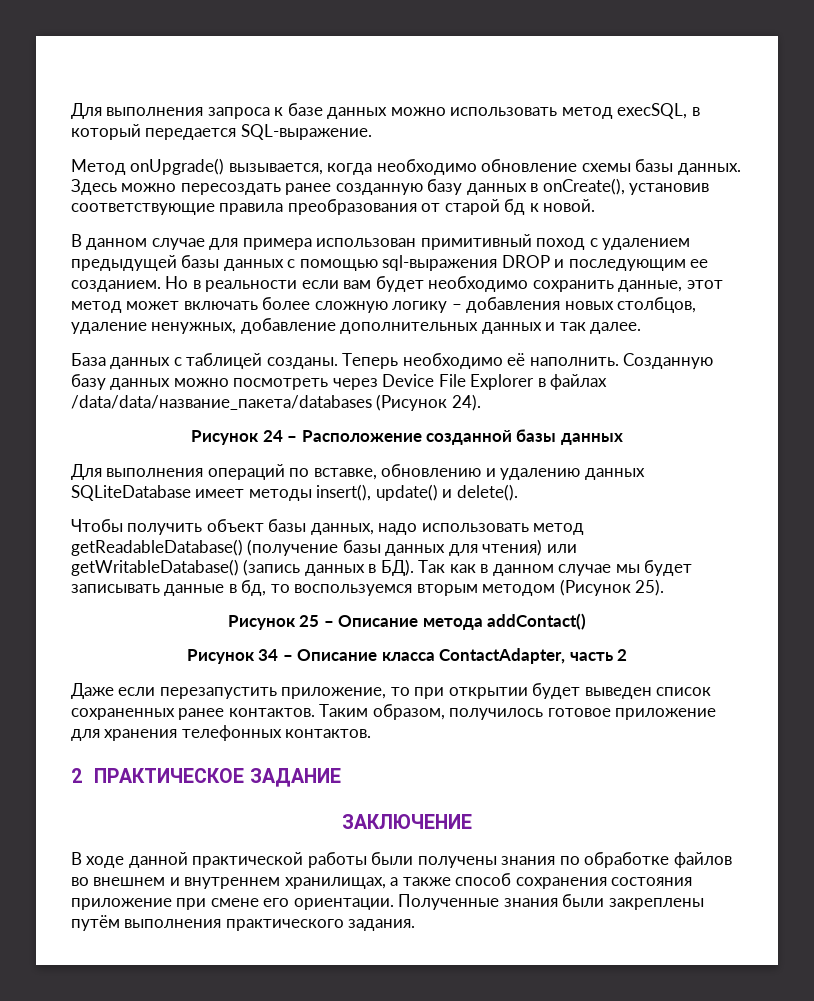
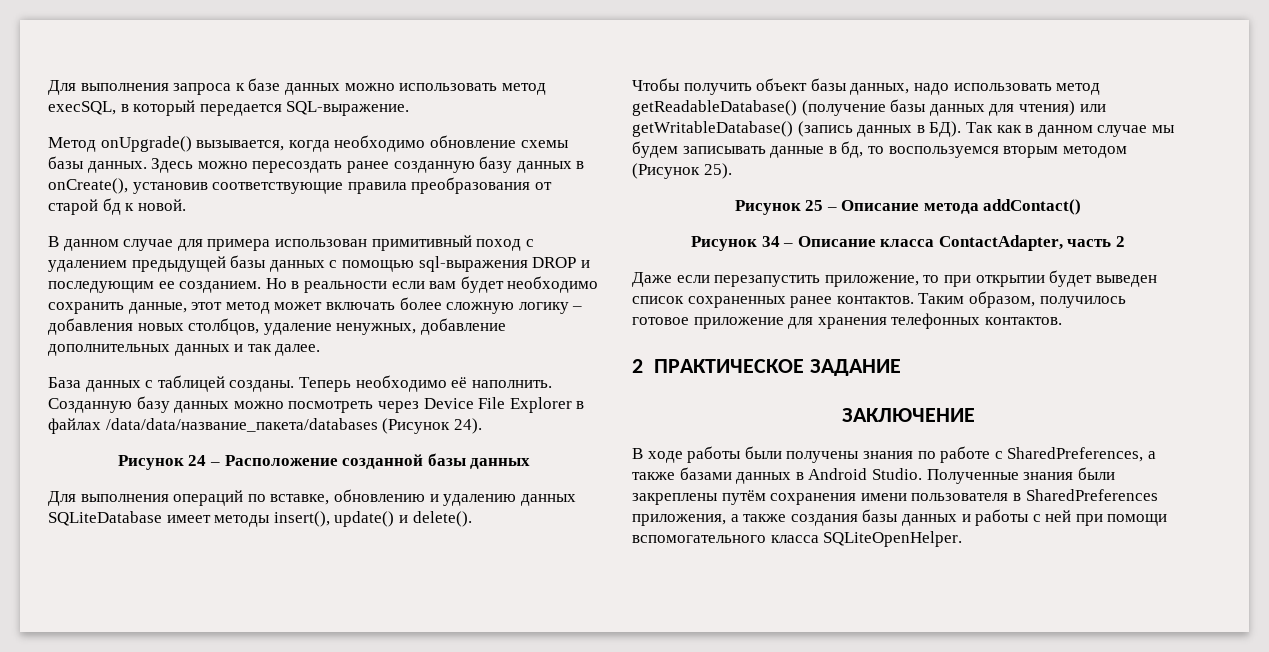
[644,560,693,576] будет -> [632,141,678,158] будем
[128,852,304,868] данной практической -> (683, 457) none
[584,852,732,868] [71,873,693,889] [71,898,394,910] обработке файлов во внешнем и внутреннем хранилищах, а также способ сохранения состояния приложение при смене его ориентации. -> [940,446,1156,463] [632,467,922,484] работе с SharedPreferences, а также базами данных в Android Studio.
[124,919,416,931] выполнения практического задания. -> [770,489,1158,505] [632,509,1168,526] [632,531,963,547] сохранения имени пользователя в SharedPreferences приложения, а также создания базы данных и работы с ней при помощи вспомогательного класса SQLiteOpenHelper.

